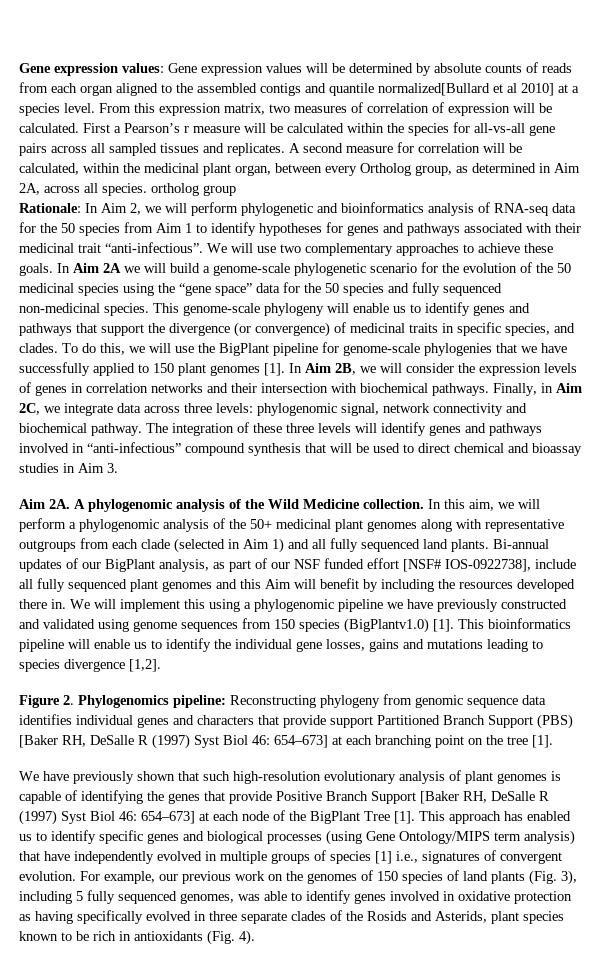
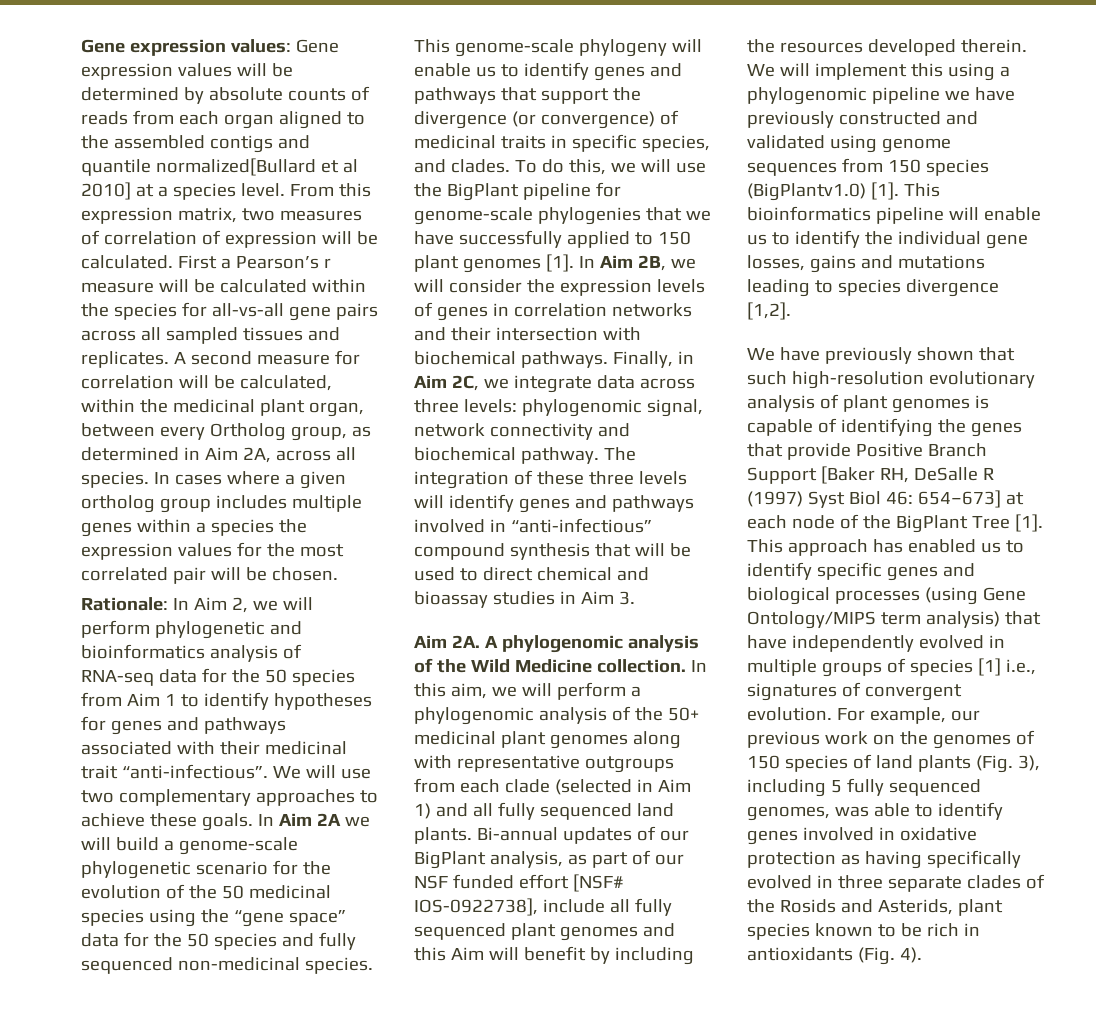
[151,183,236,196] ortholog group -> [153,471,346,489] [81,495,362,513] [81,519,307,537] [81,542,344,560] [81,567,338,584] In cases where a given ortholog group includes multiple genes within a species the expression values for the most correlated pair will be chosen.
[19,599,66,609] there in. -> [960,39,1027,53] therein.
[19,694,546,708] [19,714,573,729] [19,734,553,749] // Figure 2. Phylogenomics pipeline: Reconstructing phylogeny from genomic sequence data identifies individual genes and characters that provide support Partitioned Branch Support (PBS) [Baker RH, DeSalle R (1997) Syst Biol 46: 654–673] at each branching point on the tree [1]. -> (791, 311) none

